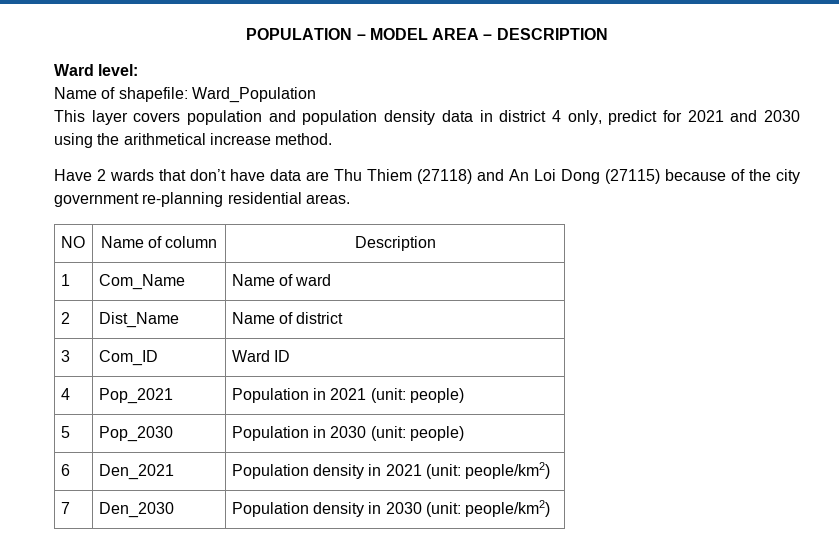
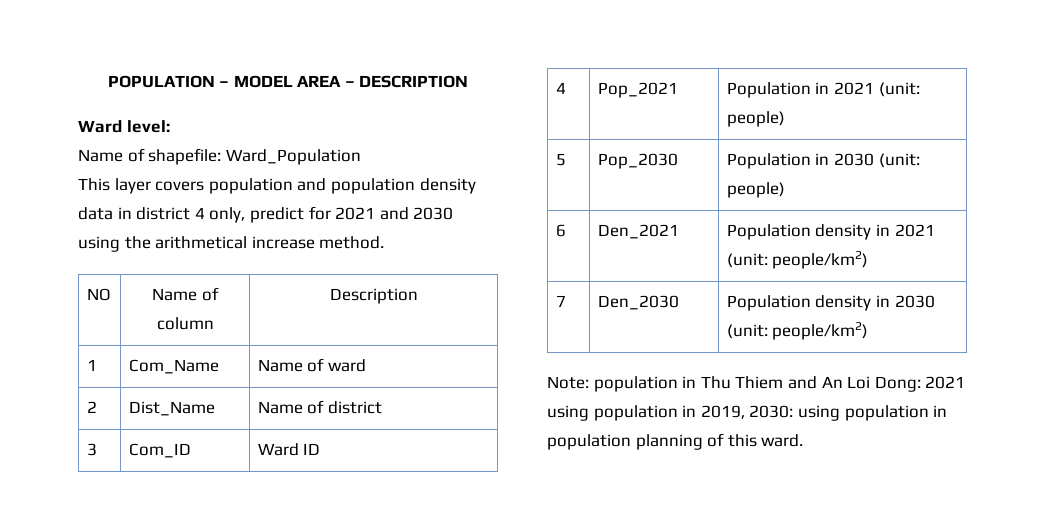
[54,169,800,184] [54,192,350,207] // Have 2 wards that don’t have data are Thu Thiem (27118) and An Loi Dong (27115) because of the city government re-planning residential areas. -> (385, 242) none
(551, 508) none -> [547,376,966,392] [547,405,948,421] [547,433,804,450] // Note: population in Thu Thiem and An Loi Dong: 2021 using population in 2019, 2030: using population in population planning of this ward.

